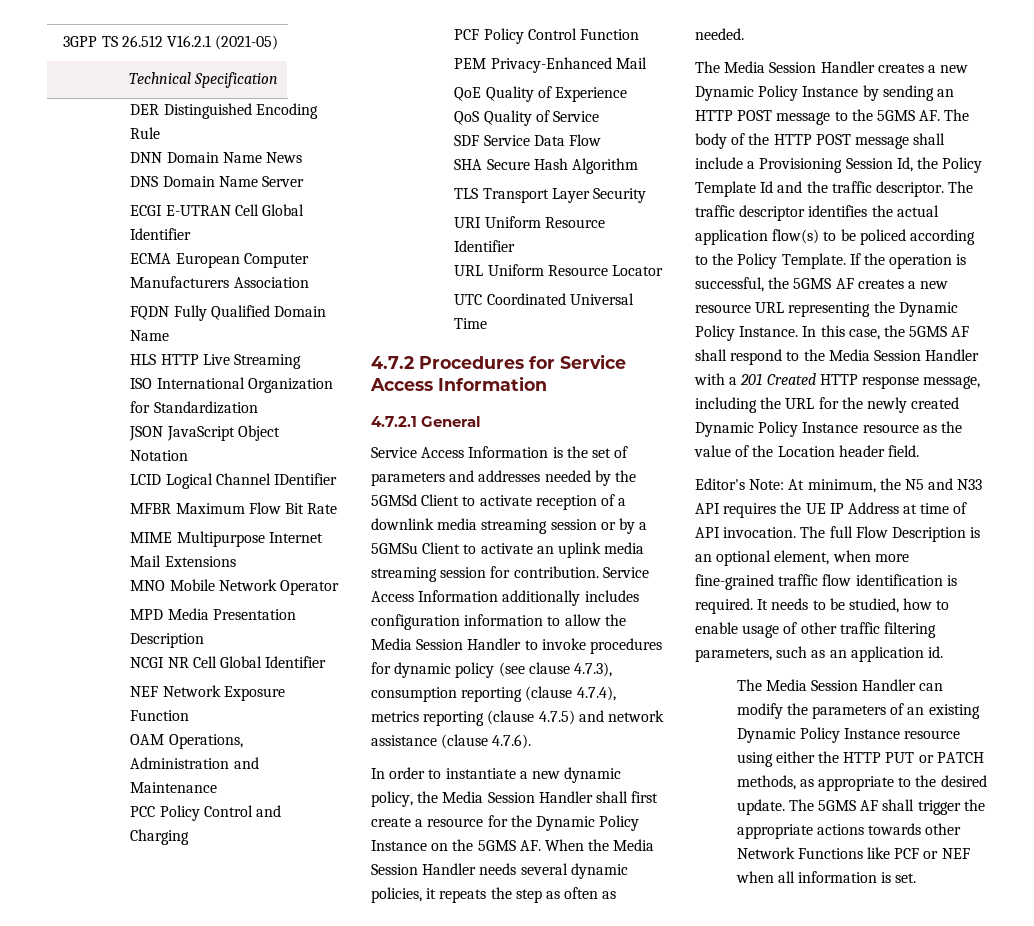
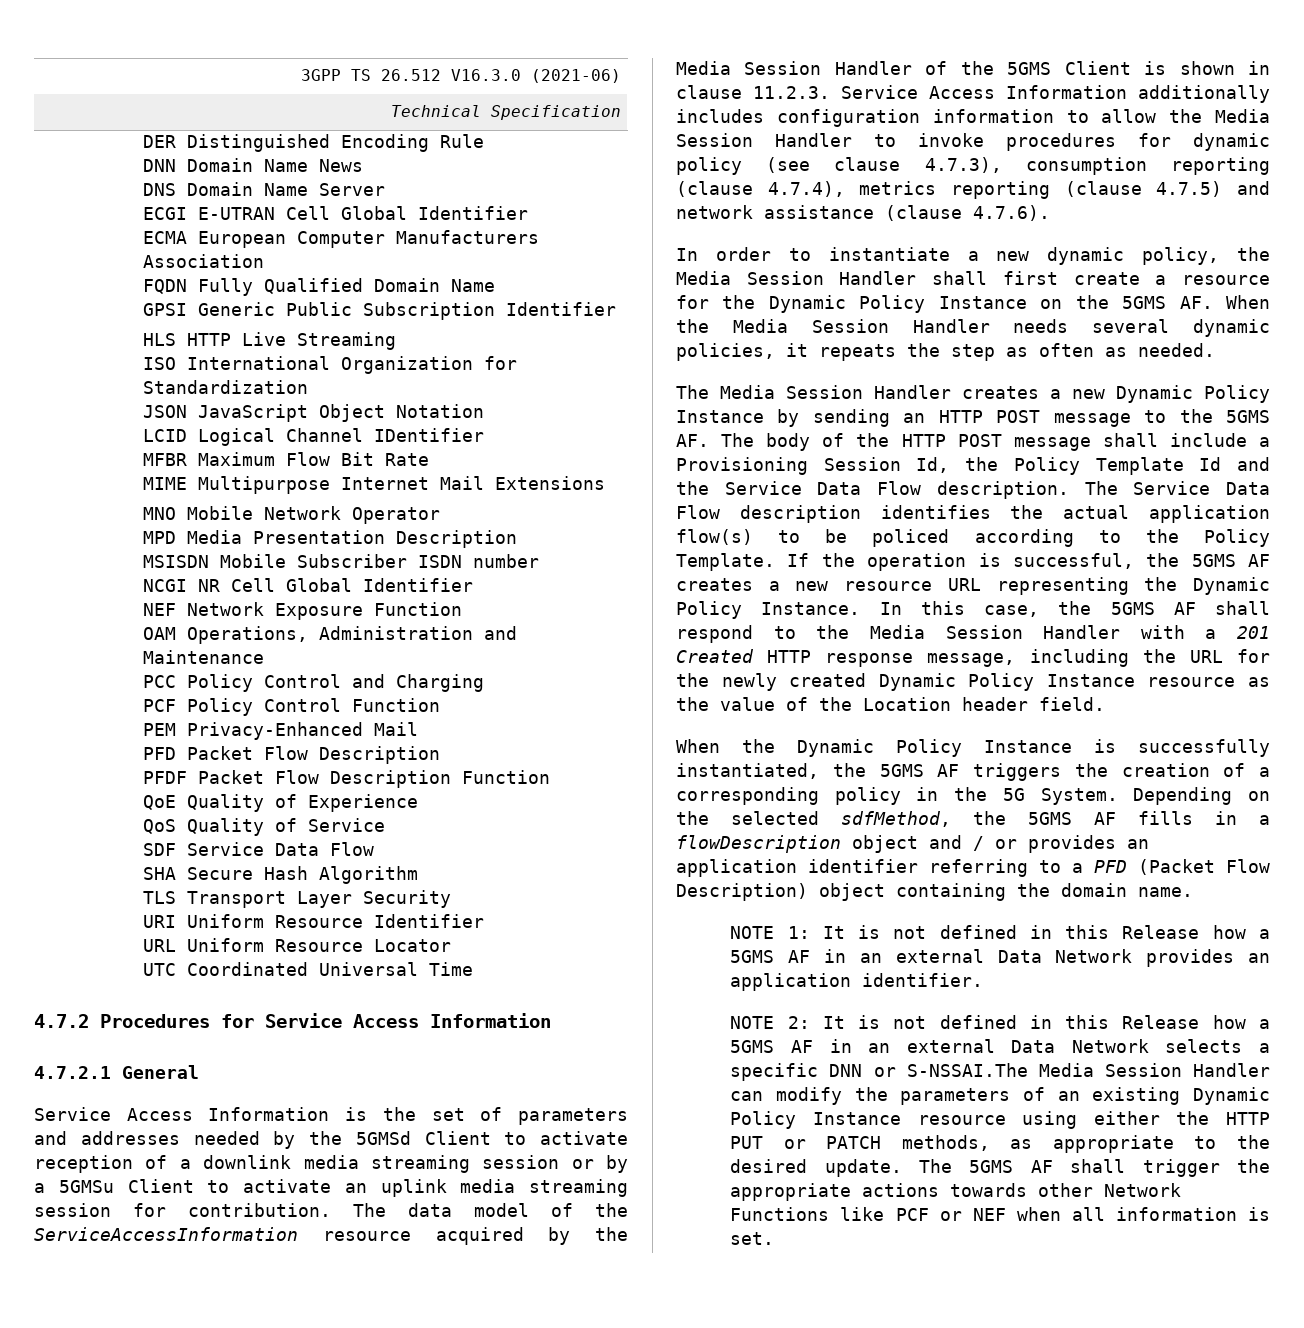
[166,35,279,50] V16.2.1 (2021-05) -> [450,69,621,83] V16.3.0 (2021-06)
(170, 335) none -> [142,302,616,320] // GPSI Generic Public Subscription Identifier
(205, 640) none -> [142,554,539,568] // MSISDN Mobile Subscriber ISDN number
(647, 63) none -> [142,746,440,764] [142,770,550,788] // PFD Packet Flow Description // PFDF Packet Flow Description Function
(599, 572) none -> [353,1203,628,1217] [34,1227,628,1245] [676,61,1270,75] [676,85,830,99] The data model of the ServiceAccessInformation resource acquired by the Media Session Handler of the 5GMS Client is shown in clause 11.2.3.
[831,181,974,197] [695,205,806,221] traffic descriptor. The traffic descriptor -> [724,481,1270,499] [676,505,861,523] Service Data Flow description. The Service Data Flow description
[695,478,983,493] [695,502,968,518] [695,526,981,542] [695,550,909,566] [695,574,957,590] [695,598,950,614] [695,622,936,638] [695,646,943,662] [736,679,762,691] Editor's Note: At minimum, the N5 and N33 API requires the UE IP Address at time of API invocation. The full Flow Description is an optional element, when more fine-grained traffic flow identification is required. It needs to be studied, how to enable usage of other traffic filtering parameters, such as an application id. // The -> [676,739,1270,757] [676,763,1270,781] [676,787,1270,805] [676,811,1270,827] [676,835,1149,853] [676,859,1270,877] [676,883,1193,901] [730,925,1270,939] [730,949,1270,967] [730,973,984,991] [730,1015,1270,1029] [730,1039,1270,1053] [730,1063,1028,1081] When the Dynamic Policy Instance is successfully instantiated, the 5GMS AF triggers the creation of a corresponding policy in the 5G System. Depending on the selected sdfMethod, the 5GMS AF fills in a flowDescription object and / or provides an application identifier referring to a PFD (Packet Flow Description) object containing the domain name. // NOTE 1: It is not defined in this Release how a 5GMS AF in an external Data Network provides an application identifier. // NOTE 2: It is not defined in this Release how a 5GMS AF in an external Data Network selects a specific DNN or S-NSSAI.The

